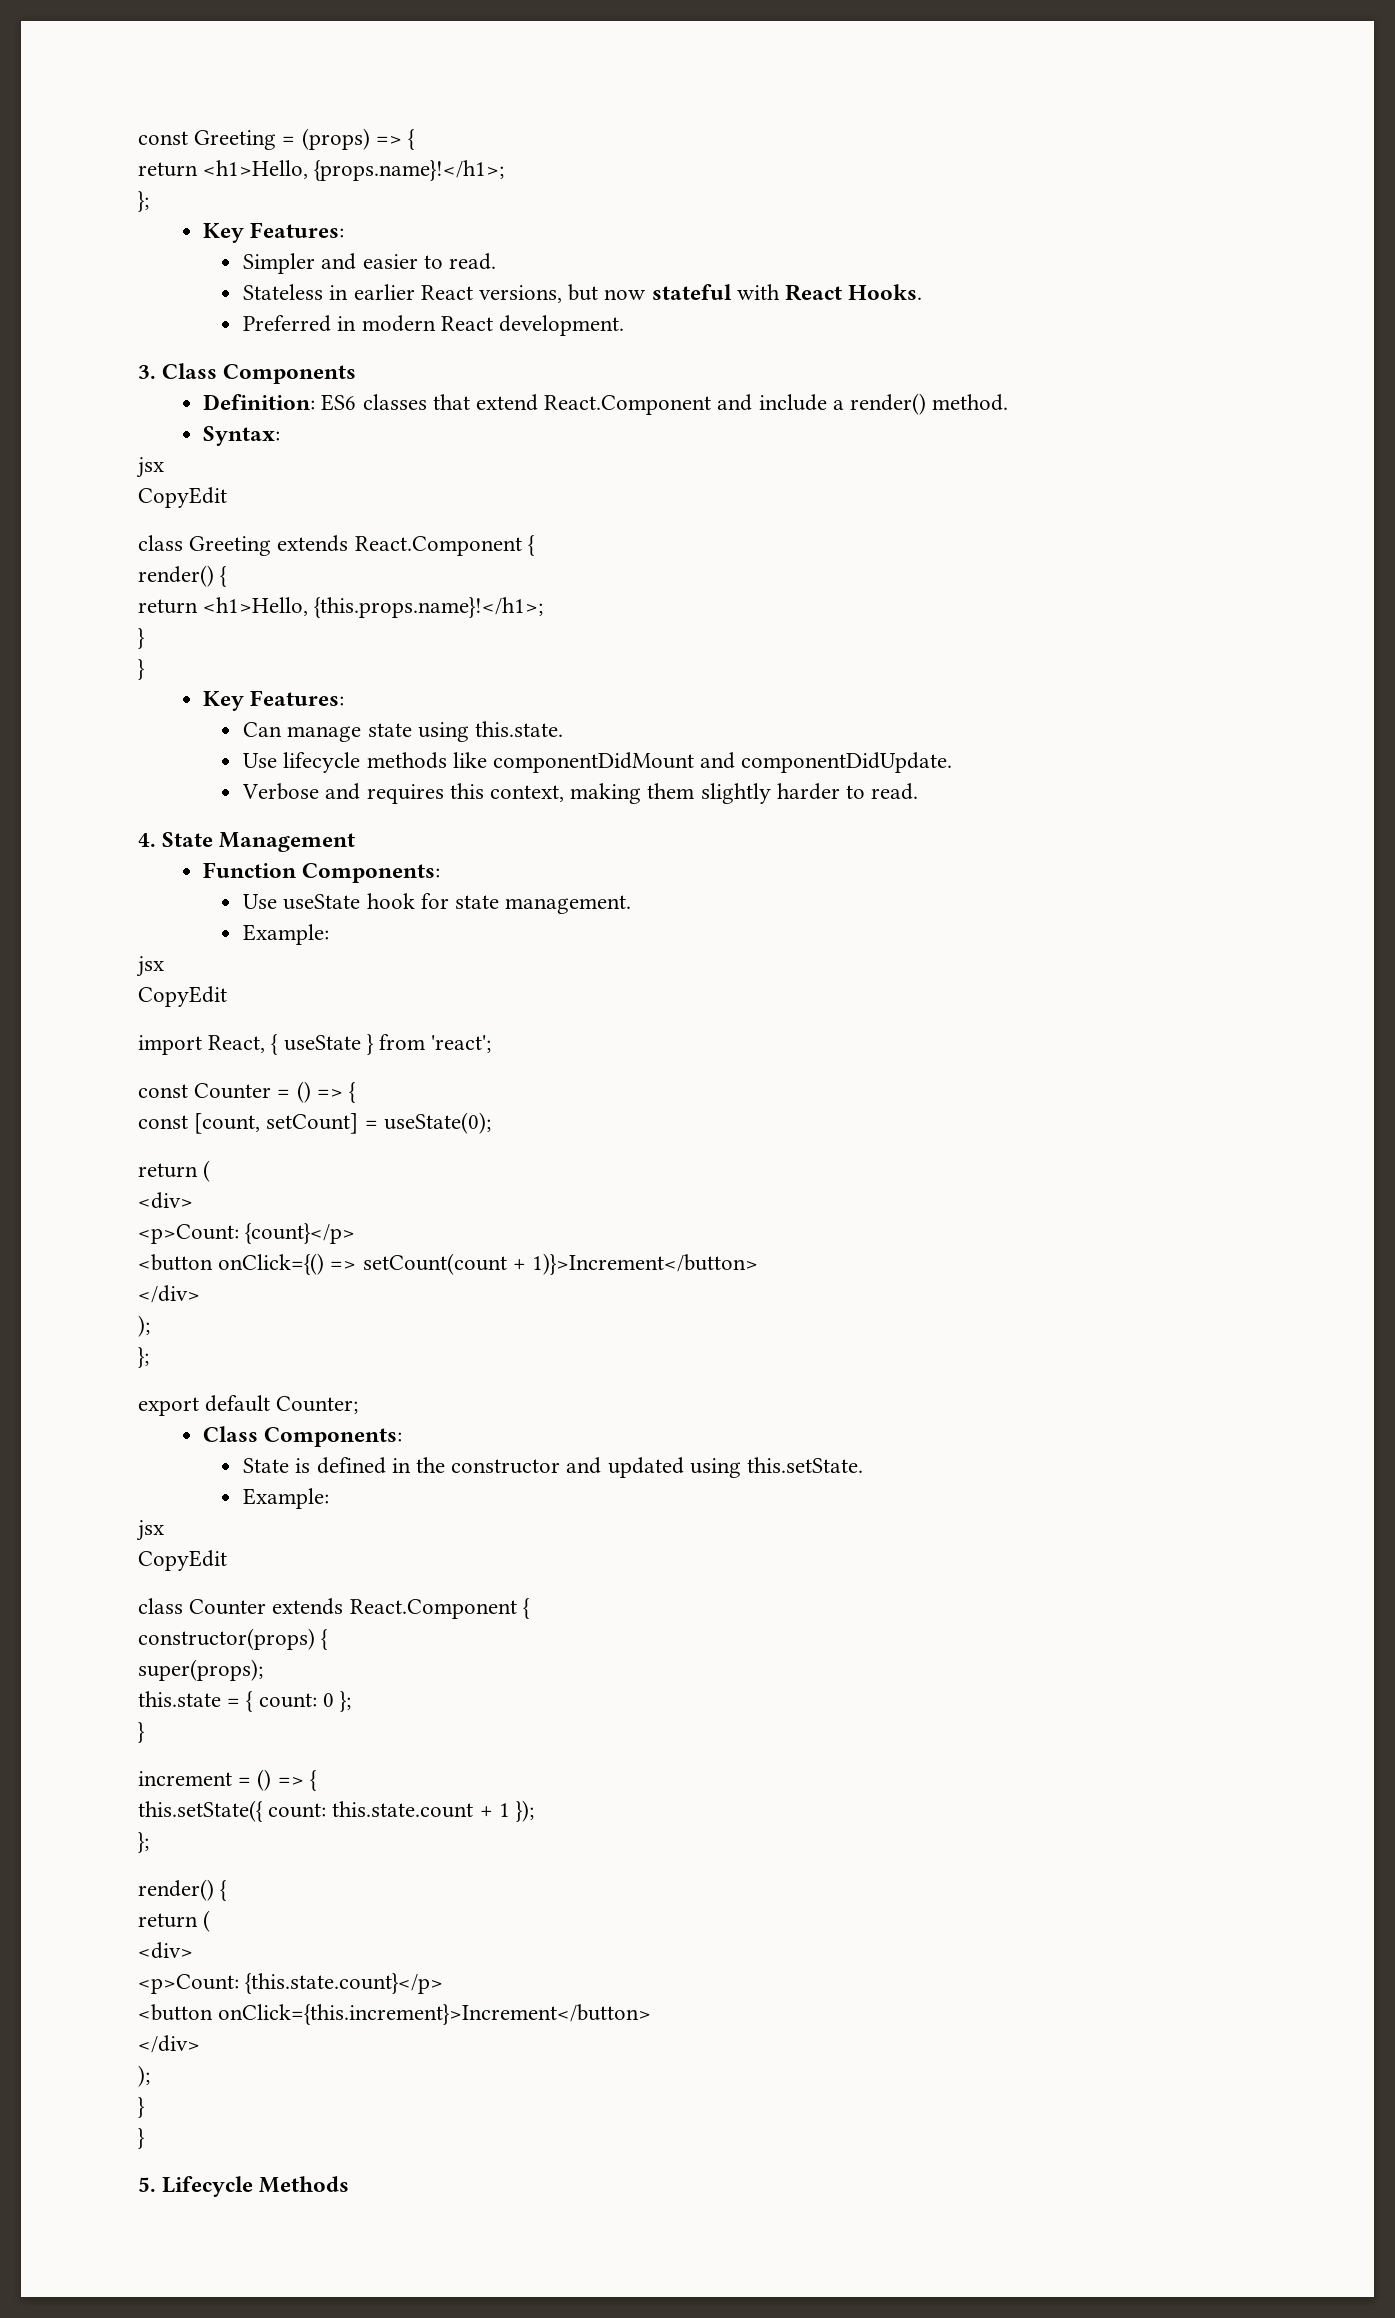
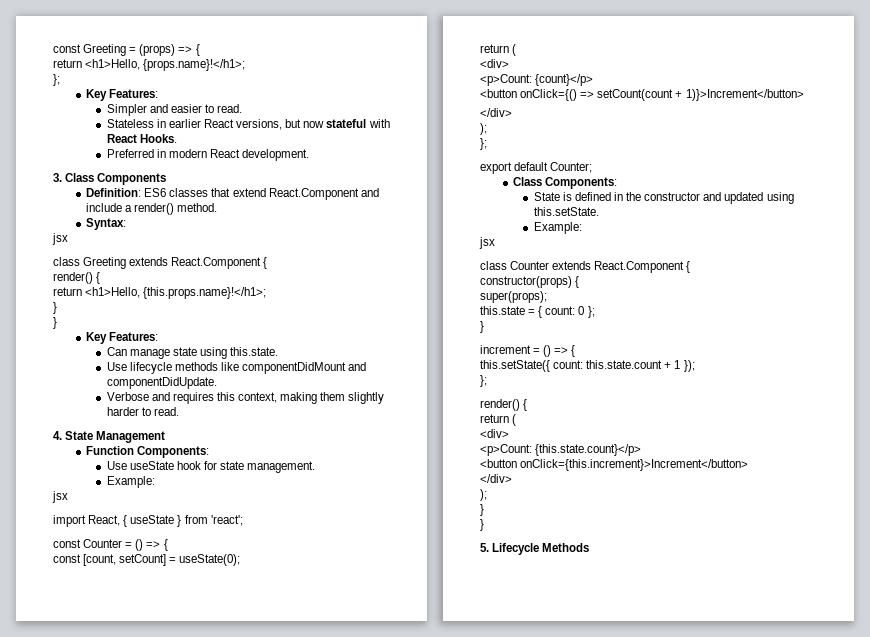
[138,487,227,508] // CopyEdit -> (68, 239) none
[138,986,227,1007] // CopyEdit -> (68, 497) none
[138,1550,227,1571] // CopyEdit -> (495, 243) none

